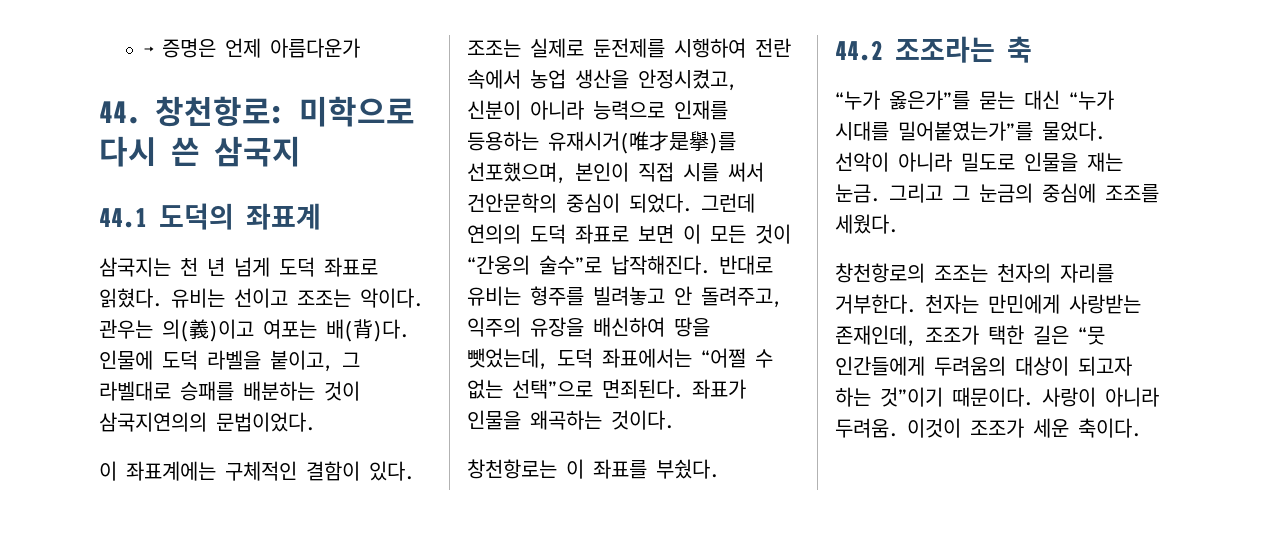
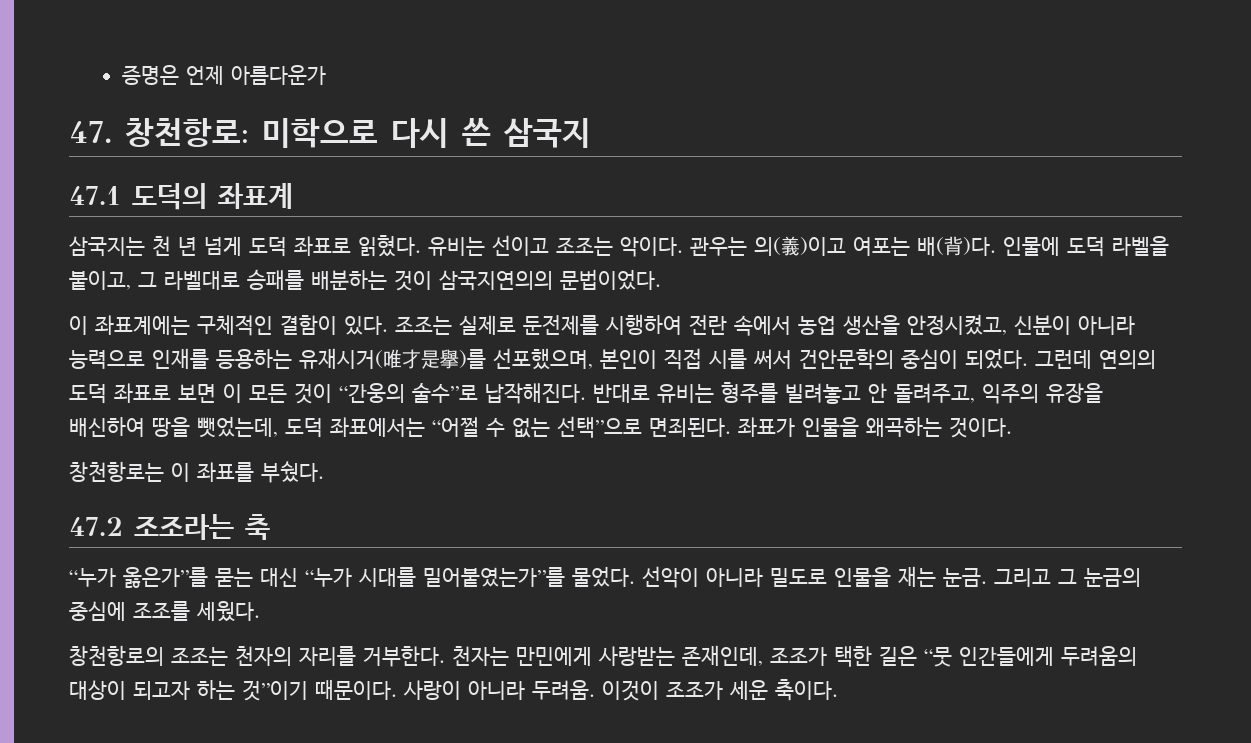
[144,46,155,56] → -> (121, 75) none
[99,101,141,124] 44. -> [69,121,112,143] 47.
[99,208,147,228] 44.1 -> [69,186,121,205] 47.1
[835,40,883,61] 44.2 -> [69,517,123,536] 47.2

